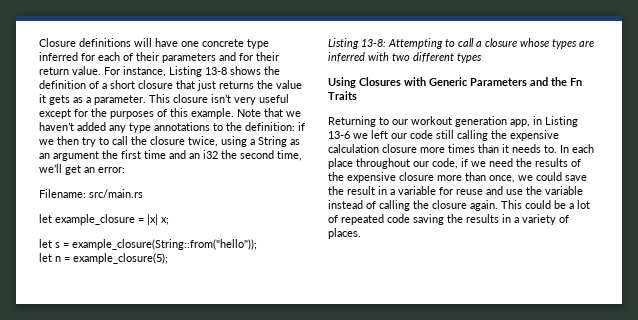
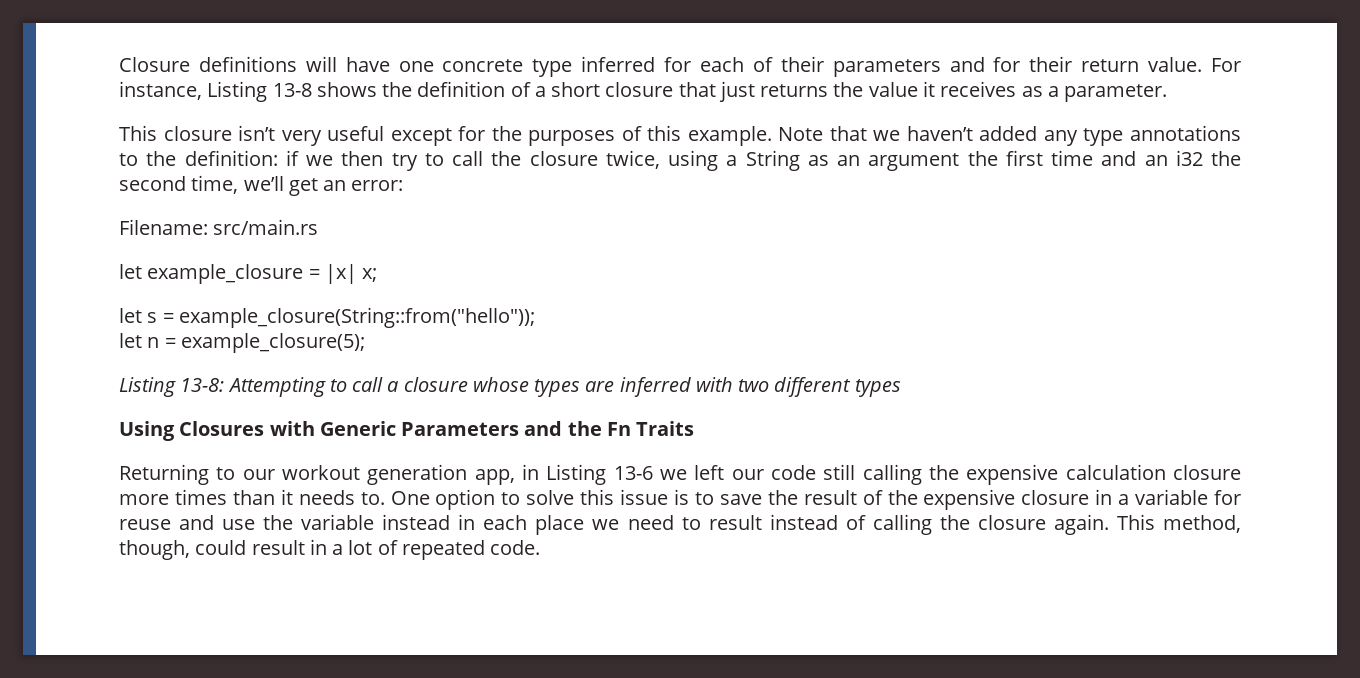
[49,95,70,105] gets -> [940,81,1017,97] receives
(146, 100) none -> (1168, 93) //
[560,144,594,153] [328,158,581,169] [328,172,587,183] [328,186,375,195] In each place throughout our code, if we need the results of the expensive closure more than once, we could save the result -> [390,489,1090,510] One option to solve this issue is to save the result of the expensive closure
(363, 204) none -> [458,514,838,535] in each place we need to result instead
[525,200,590,209] [328,214,569,225] [328,228,361,239] could be a lot of repeated code saving the results in a variety of places. -> [1162,515,1241,533] [119,539,541,560] method, though, could result in a lot of repeated code.

